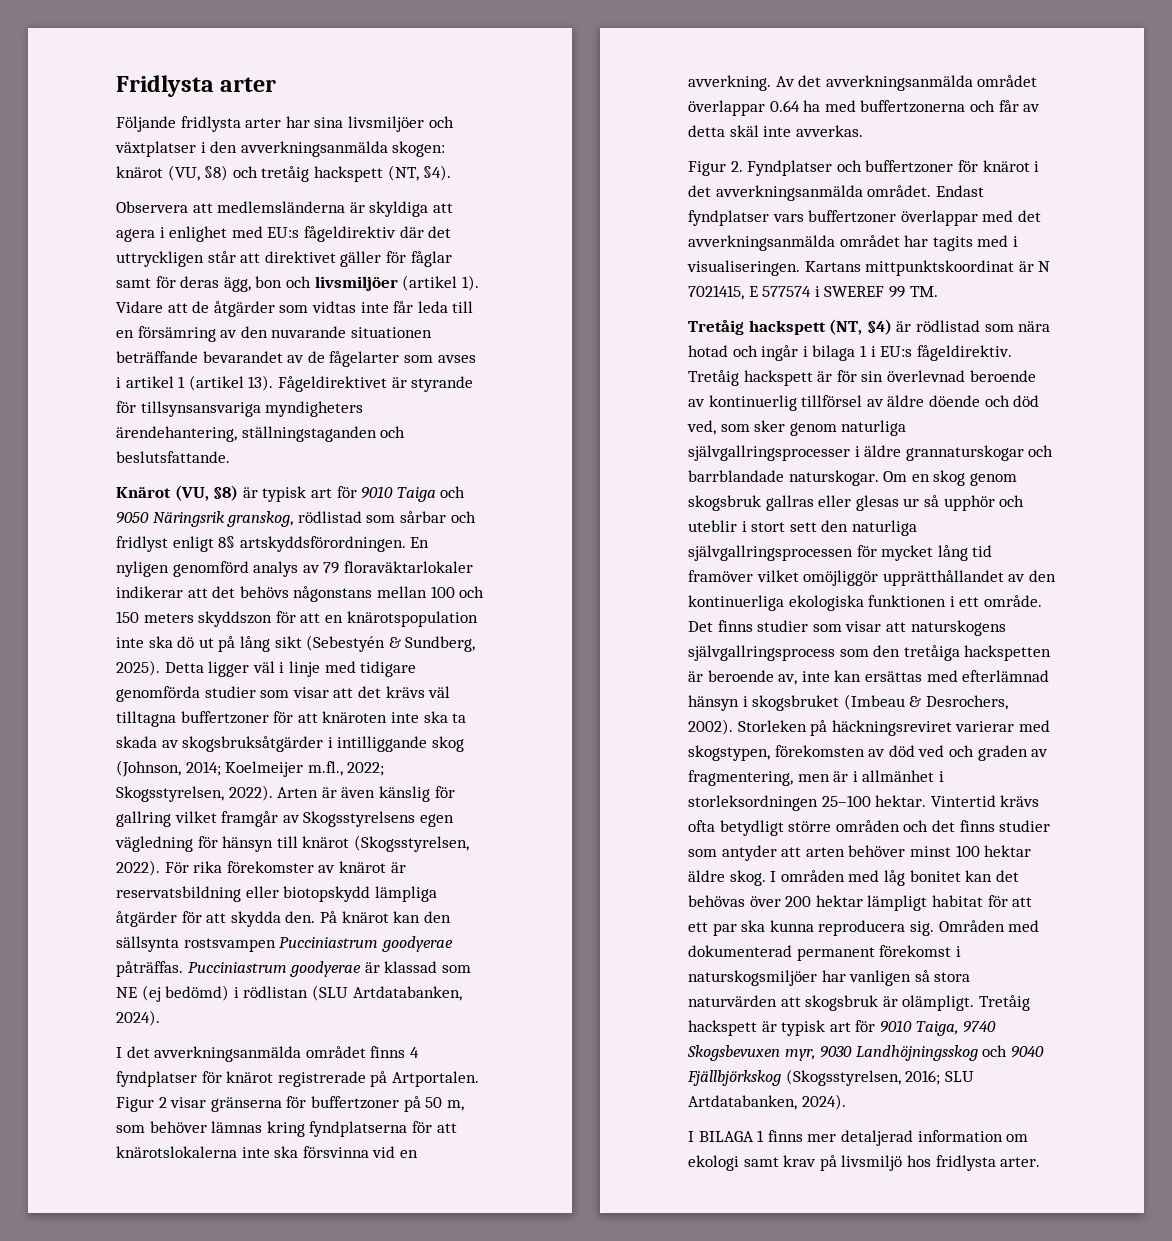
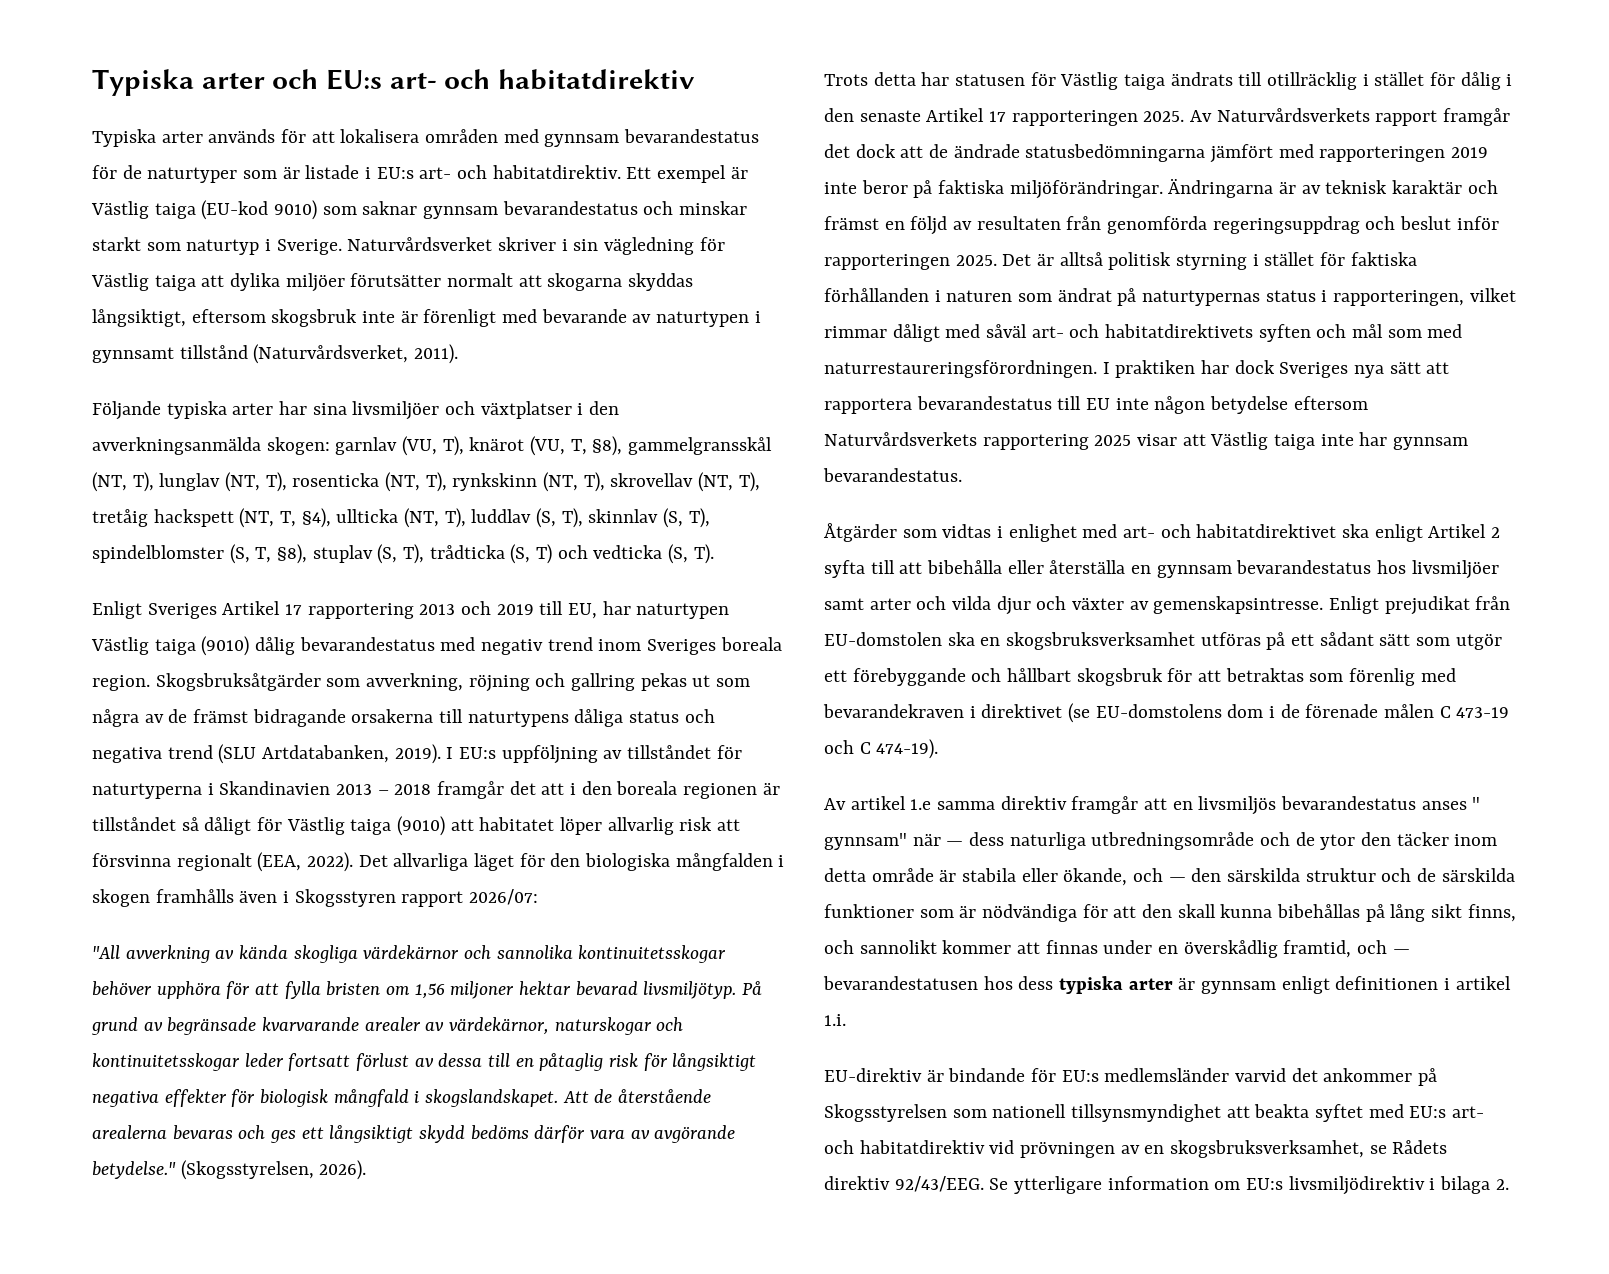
[116,75,277,97] Fridlysta arter -> [92,69,696,96] [92,129,760,147] [92,165,748,183] [91,200,748,220] [92,237,725,255] [91,273,694,292] [92,309,761,327] [92,344,459,364] Typiska arter och EU:s art- och habitatdirektiv // Typiska arter används för att lokalisera områden med gynnsam bevarandestatus för de naturtyper som är listade i EU:s art- och habitatdirektiv. Ett exempel är Västlig taiga (EU-kod 9010) som saknar gynnsam bevarandestatus och minskar starkt som naturtyp i Sverige. Naturvårdsverket skriver i sin vägledning för Västlig taiga att dylika miljöer förutsätter normalt att skogarna skyddas långsiktigt, eftersom skogsbruk inte är förenligt med bevarande av naturtypen i gynnsamt tillstånd (Naturvårdsverket, 2011).
[180,116,241,132] fridlysta -> [166,401,227,419] typiska
[116,165,452,182] [116,201,453,217] [116,226,452,242] [116,251,452,267] [116,275,479,292] [116,301,474,317] [116,326,432,342] [116,351,476,367] [116,375,474,392] [116,401,364,417] [116,426,406,442] [116,451,230,463] [116,485,466,502] [116,511,476,527] [116,536,430,552] [116,561,473,577] [116,586,485,602] [116,611,478,627] [116,635,476,652] [116,660,417,677] [116,686,451,702] [116,711,467,727] [116,736,464,752] [116,760,385,777] [116,785,455,802] [116,811,454,827] [115,835,469,852] [116,860,406,876] [116,886,437,902] [116,911,451,927] [116,936,453,952] [116,961,471,977] [116,985,462,1002] [116,1010,160,1026] [116,1046,419,1062] [116,1071,479,1087] [116,1096,464,1112] [116,1121,457,1137] [116,1146,418,1158] [688,75,1038,91] [688,100,1041,116] [688,125,863,137] [688,160,1040,176] [688,185,984,201] [688,210,1041,226] [688,235,1018,251] [687,260,1051,276] [688,285,938,300] [688,319,1051,335] [688,345,1012,361] [688,370,1036,386] [688,395,1040,411] [687,420,907,436] [688,445,1054,461] [688,470,1017,486] [688,495,1025,511] [688,520,917,536] [688,545,993,561] [688,570,1056,586] [688,595,1042,611] [688,620,1006,636] [688,645,1052,661] [688,670,1050,685] [688,694,1008,711] [688,719,1050,736] [688,745,1049,761] [688,770,944,786] [688,795,1040,811] [688,820,1051,836] [688,845,1032,861] [688,870,1019,886] [688,895,1033,911] [688,920,1040,936] [688,945,961,961] [688,970,971,986] [688,995,1030,1011] [688,1020,997,1036] [687,1045,1044,1061] [687,1069,974,1086] [688,1094,846,1110] [688,1130,1029,1146] [688,1155,1041,1171] knärot (VU, §8) och tretåig hackspett (NT, §4). // Observera att medlemsländerna är skyldiga att agera i enlighet med EU:s fågeldirektiv där det uttryckligen står att direktivet gäller för fåglar samt för deras ägg, bon och livsmiljöer (artikel 1). Vidare att de åtgärder som vidtas inte får leda till en försämring av den nuvarande situationen beträffande bevarandet av de fågelarter som avses i artikel 1 (artikel 13). Fågeldirektivet är styrande för tillsynsansvariga myndigheters ärendehantering, ställningstaganden och beslutsfattande. // Knärot (VU, §8) är typisk art för 9010 Taiga och 9050 Näringsrik granskog, rödlistad som sårbar och fridlyst enligt 8§ artskyddsförordningen. En nyligen genomförd analys av 79 floraväktarlokaler indikerar att det behövs någonstans mellan 100 och 150 meters skyddszon för att en knärotspopulation inte ska dö ut på lång sikt (Sebestyén & Sundberg, 2025). Detta ligger väl i linje med tidigare genomförda studier som visar att det krävs väl tilltagna buffertzoner för att knäroten inte ska ta skada av skogsbruksåtgärder i intilliggande skog (Johnson, 2014; Koelmeijer m.fl., 2022; Skogsstyrelsen, 2022). Arten är även känslig för gallring vilket framgår av Skogsstyrelsens egen vägledning för hänsyn till knärot (Skogsstyrelsen, 2022). För rika förekomster av knärot är reservatsbildning eller biotopskydd lämpliga åtgärder för att skydda den. På knärot kan den sällsynta rostsvampen Pucciniastrum goodyerae påträffas. Pucciniastrum goodyerae är klassad som NE (ej bedömd) i rödlistan (SLU Artdatabanken, 2024). // I det avverkningsanmälda området finns 4 fyndplatser för knärot registrerade på Artportalen. Figur 2 visar gränserna för buffertzoner på 50 m, som behöver lämnas kring fyndplatserna för att knärotslokalerna inte ska försvinna vid en avverkning. Av det avverkningsanmälda området överlappar 0.64 ha med buffertzonerna och får av detta skäl inte avverkas. // Figur 2. Fyndplatser och buffertzoner för knärot i det avverkningsanmälda området. Endast fyndplatser vars buffertzoner överlappar med det avverkningsanmälda området har tagits med i visualiseringen. Kartans mittpunktskoordinat är N 7021415, E 577574 i SWEREF 99 TM. // Tretåig hackspett (NT, §4) är rödlistad som nära hotad och ingår i bilaga 1 i EU:s fågeldirektiv. Tretåig hackspett är för sin överlevnad beroende av kontinuerlig tillförsel av äldre döende och död ved, som sker genom naturliga självgallringsprocesser i äldre grannaturskogar och barrblandade naturskogar. Om en skog genom skogsbruk gallras eller glesas ur så upphör och uteblir i stort sett den naturliga självgallringsprocessen för mycket lång tid framöver vilket omöjliggör upprätthållandet av den kontinuerliga ekologiska funktionen i ett område. Det finns studier som visar att naturskogens självgallringsprocess som den tretåiga hackspetten är beroende av, inte kan ersättas med efterlämnad hänsyn i skogsbruket (Imbeau & Desrochers, 2002). Storleken på häckningsreviret varierar med skogstypen, förekomsten av död ved och graden av fragmentering, men är i allmänhet i storleksordningen 25–100 hektar. Vintertid krävs ofta betydligt större områden och det finns studier som antyder att arten behöver minst 100 hektar äldre skog. I områden med låg bonitet kan det behövas över 200 hektar lämpligt habitat för att ett par ska kunna reproducera sig. Områden med dokumenterad permanent förekomst i naturskogsmiljöer har vanligen så stora naturvärden att skogsbruk är olämpligt. Tretåig hackspett är typisk art för 9010 Taiga, 9740 Skogsbevuxen myr, 9030 Landhöjningsskog och 9040 Fjällbjörkskog (Skogsstyrelsen, 2016; SLU Artdatabanken, 2024). // I BILAGA 1 finns mer detaljerad information om ekologi samt krav på livsmiljö hos fridlysta arter. -> [335,436,773,456] [92,472,760,492] [92,508,710,528] [92,544,714,564] [92,601,730,619] [91,636,782,656] [92,673,751,692] [92,709,715,727] [92,744,742,764] [92,781,780,799] [92,816,741,836] [92,852,785,872] [92,889,539,907] [92,945,727,963] [92,981,763,999] [91,1017,684,1035] [92,1053,757,1071] [92,1089,712,1107] [92,1125,736,1143] [92,1160,367,1180] [824,72,1513,90] [824,108,1511,126] [824,144,1489,163] [824,178,1498,199] [824,216,1499,235] [824,252,1417,270] [824,288,1516,306] [824,324,1463,342] [824,360,1450,378] [824,396,1368,414] [824,432,1469,450] [823,468,962,482] [824,523,1501,542] [824,560,1499,579] [824,596,1511,615] [824,632,1502,650] [824,668,1456,686] [823,703,1510,723] [824,739,939,759] [824,796,1481,815] [824,832,1498,850] [824,868,1515,886] [824,904,1516,922] [824,940,1410,958] [823,976,1511,994] [824,1014,846,1026] [824,1068,1438,1086] [824,1104,1485,1122] [824,1140,1448,1158] [824,1176,1509,1195] garnlav (VU, T), knärot (VU, T, §8), gammelgransskål (NT, T), lunglav (NT, T), rosenticka (NT, T), rynkskinn (NT, T), skrovellav (NT, T), tretåig hackspett (NT, T, §4), ullticka (NT, T), luddlav (S, T), skinnlav (S, T), spindelblomster (S, T, §8), stuplav (S, T), trådticka (S, T) och vedticka (S, T). // Enligt Sveriges Artikel 17 rapportering 2013 och 2019 till EU, har naturtypen Västlig taiga (9010) dålig bevarandestatus med negativ trend inom Sveriges boreala region. Skogsbruksåtgärder som avverkning, röjning och gallring pekas ut som några av de främst bidragande orsakerna till naturtypens dåliga status och negativa trend (SLU Artdatabanken, 2019). I EU:s uppföljning av tillståndet för naturtyperna i Skandinavien 2013 – 2018 framgår det att i den boreala regionen är tillståndet så dåligt för Västlig taiga (9010) att habitatet löper allvarlig risk att försvinna regionalt (EEA, 2022). Det allvarliga läget för den biologiska mångfalden i skogen framhålls även i Skogsstyren rapport 2026/07: // "All avverkning av kända skogliga värdekärnor och sannolika kontinuitetsskogar behöver upphöra för att fylla bristen om 1,56 miljoner hektar bevarad livsmiljötyp. På grund av begränsade kvarvarande arealer av värdekärnor, naturskogar och kontinuitetsskogar leder fortsatt förlust av dessa till en påtaglig risk för långsiktigt negativa effekter för biologisk mångfald i skogslandskapet. Att de återstående arealerna bevaras och ges ett långsiktigt skydd bedöms därför vara av avgörande betydelse." (Skogsstyrelsen, 2026). // Trots detta har statusen för Västlig taiga ändrats till otillräcklig i stället för dålig i den senaste Artikel 17 rapporteringen 2025. Av Naturvårdsverkets rapport framgår det dock att de ändrade statusbedömningarna jämfört med rapporteringen 2019 inte beror på faktiska miljöförändringar. Ändringarna är av teknisk karaktär och främst en följd av resultaten från genomförda regeringsuppdrag och beslut inför rapporteringen 2025. Det är alltså politisk styrning i stället för faktiska förhållanden i naturen som ändrat på naturtypernas status i rapporteringen, vilket rimmar dåligt med såväl art- och habitatdirektivets syften och mål som med naturrestaureringsförordningen. I praktiken har dock Sveriges nya sätt att rapportera bevarandestatus till EU inte någon betydelse eftersom Naturvårdsverkets rapportering 2025 visar att Västlig taiga inte har gynnsam bevarandestatus. // Åtgärder som vidtas i enlighet med art- och habitatdirektivet ska enligt Artikel 2 syfta till att bibehålla eller återställa en gynnsam bevarandestatus hos livsmiljöer samt arter och vilda djur och växter av gemenskapsintresse. Enligt prejudikat från EU-domstolen ska en skogsbruksverksamhet utföras på ett sådant sätt som utgör ett förebyggande och hållbart skogsbruk för att betraktas som förenlig med bevarandekraven i direktivet (se EU-domstolens dom i de förenade målen C 473-19 och C 474-19). // Av artikel 1.e samma direktiv framgår att en livsmiljös bevarandestatus anses " gynnsam" när — dess naturliga utbredningsområde och de ytor den täcker inom detta område är stabila eller ökande, och — den särskilda struktur och de särskilda funktioner som är nödvändiga för att den skall kunna bibehållas på lång sikt finns, och sannolikt kommer att finnas under en överskådlig framtid, och — bevarandestatusen hos dess typiska arter är gynnsam enligt definitionen i artikel 1.i. // EU-direktiv är bindande för EU:s medlemsländer varvid det ankommer på Skogsstyrelsen som nationell tillsynsmyndighet att beakta syftet med EU:s art- och habitatdirektiv vid prövningen av en skogsbruksverksamhet, se Rådets direktiv 92/43/EEG. Se ytterligare information om EU:s livsmiljödirektiv i bilaga 2.

